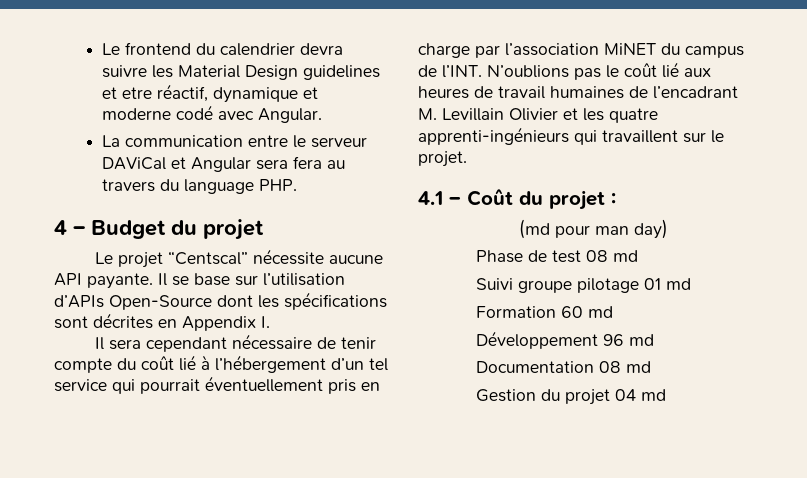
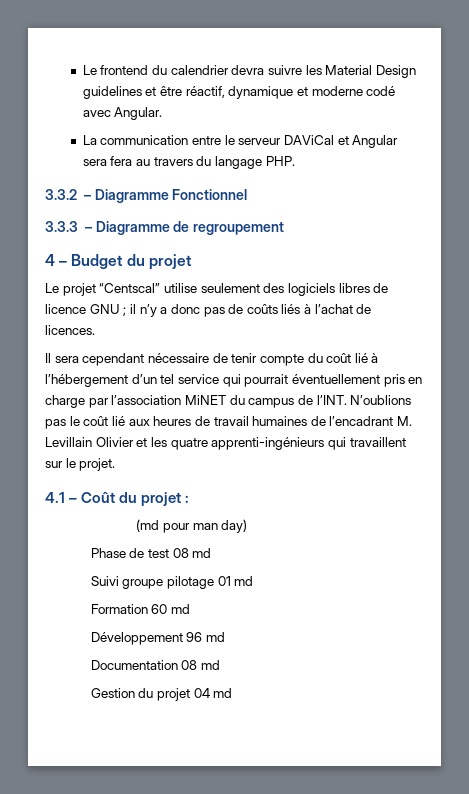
[122,87,153,99] etre -> [159,86,182,96] être
[184,179,255,194] language -> [214,156,262,169] langage
(298, 185) none -> [45,189,248,203] [45,221,285,235] // 3.3.2 – Diagramme Fonctionnel // 3.3.3 – Diagramme de regroupement
[253,249,384,265] [54,273,345,289] [54,292,387,310] [54,313,270,331] nécessite aucune API payante. Il se base sur l’utilisation d’APIs Open-Source dont les spécifications sont décrites en Appendix I. -> [163,283,389,296] [45,304,372,317] [45,325,95,335] utilise seulement des logiciels libres de licence GNU ; il n’y a donc pas de coûts liés à l’achat de licences.

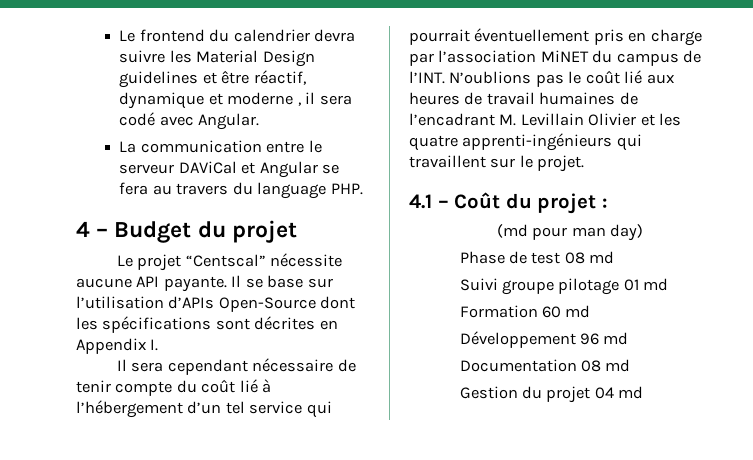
(363, 91) none -> [297,92,352,106] , il sera
[82,159,107,166] sera -> [322,164,340,174] se
[214,156,262,169] langage -> [257,182,327,199] language
[45,189,248,203] [45,221,285,235] // 3.3.2 – Diagramme Fonctionnel // 3.3.3 – Diagramme de regroupement -> (363, 189) none
[163,283,389,296] [45,304,372,317] [45,325,95,335] utilise seulement des logiciels libres de licence GNU ; il n’y a donc pas de coûts liés à l’achat de licences. -> [270,253,343,267] [76,275,333,292] [76,296,356,312] [76,316,338,333] [76,338,159,354] nécessite aucune API payante. Il se base sur l’utilisation d’APIs Open-Source dont les spécifications sont décrites en Appendix I.

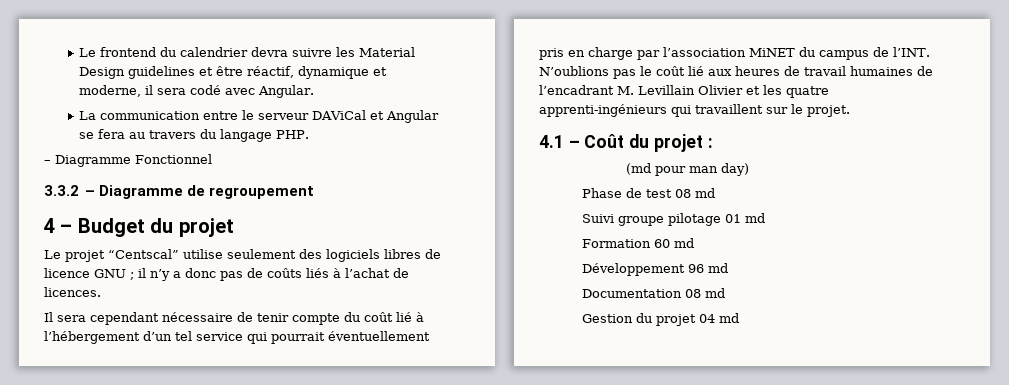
[227,92,301,106] moderne , -> [79,85,142,97] moderne,
[257,182,327,199] language -> [220,129,273,142] langage
(363, 189) none -> [44,154,212,167] [44,185,315,199] // – Diagramme Fonctionnel // 3.3.2 – Diagramme de regroupement
[270,253,343,267] [76,275,333,292] [76,296,356,312] [76,316,338,333] [76,338,159,354] nécessite aucune API payante. Il se base sur l’utilisation d’APIs Open-Source dont les spécifications sont décrites en Appendix I. -> [183,249,441,262] [44,268,409,281] [44,287,101,297] utilise seulement des logiciels libres de licence GNU ; il n’y a donc pas de coûts liés à l’achat de licences.

